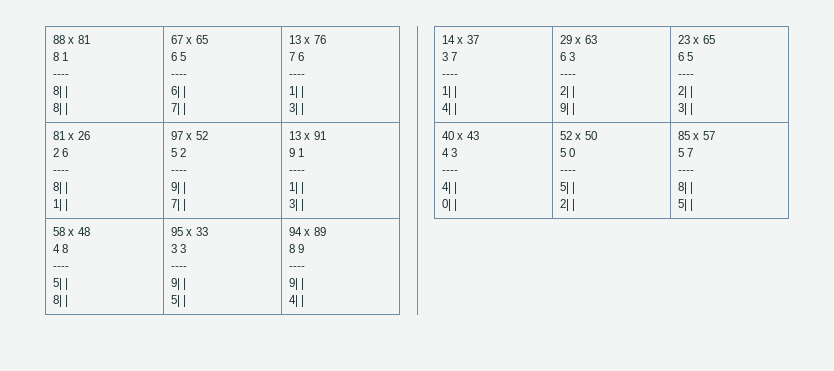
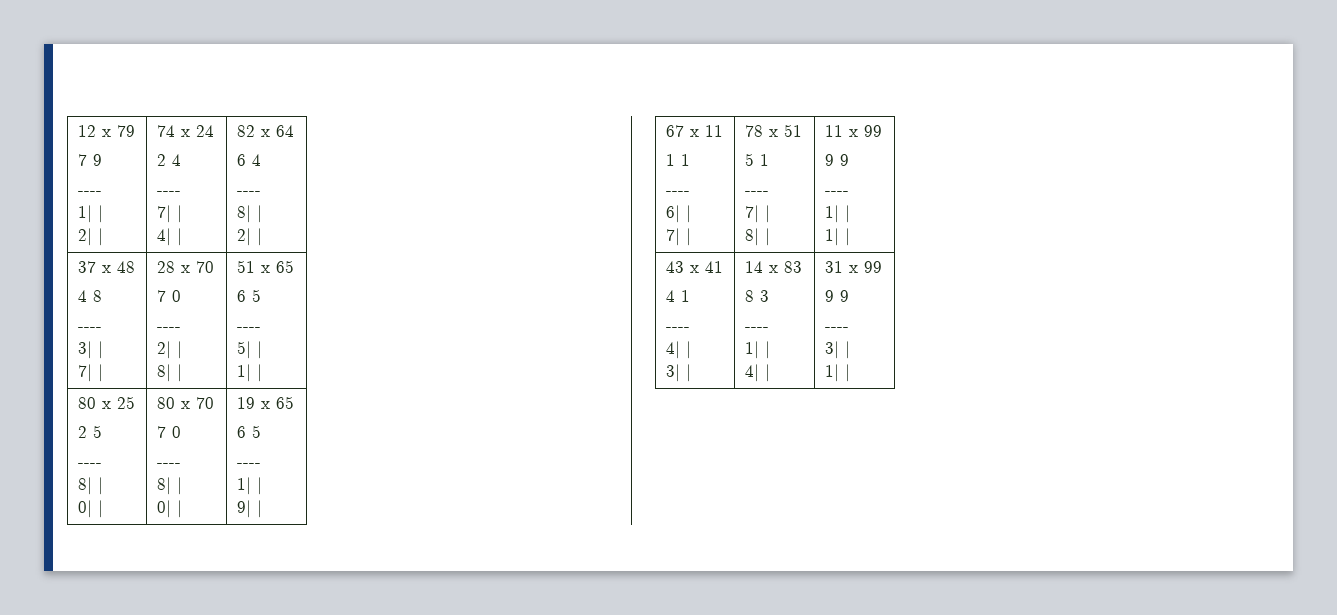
[53,35,90,44] [53,52,69,61] [53,74,70,78] [53,86,69,98] [53,103,69,115] [171,35,208,44] [171,52,187,61] [171,74,188,78] [171,86,187,98] [171,103,187,115] [289,35,326,44] [289,52,305,61] [289,74,306,78] [289,86,305,98] [289,103,305,115] [53,131,90,140] [53,148,69,157] [53,170,70,174] [53,182,69,194] [53,199,69,211] [171,131,208,140] [171,148,187,157] [171,170,188,174] [171,182,187,194] [171,199,187,211] [289,131,326,140] [289,148,305,157] [289,170,306,174] [289,182,305,194] [289,199,305,211] [53,227,90,236] [53,244,69,253] [53,266,70,270] [53,278,69,290] [53,295,69,307] [171,227,208,236] [171,244,187,253] [171,266,188,270] [171,278,187,290] [171,295,187,307] [289,227,326,236] [289,244,305,253] [289,266,306,270] [289,278,305,290] [289,295,305,307] [442,35,479,44] [442,52,458,61] 88 x 81 // 8 1 // ---- // 8| | // 8| | | 67 x 65 // 6 5 // ---- // 6| | // 7| | | 13 x 76 // 7 6 // ---- // 1| | // 3| | // 81 x 26 // 2 6 // ---- // 8| | // 1| | | 97 x 52 // 5 2 // ---- // 9| | // 7| | | 13 x 91 // 9 1 // ---- // 1| | // 3| | // 58 x 48 // 4 8 // ---- // 5| | // 8| | | 95 x 33 // 3 3 // ---- // 9| | // 5| | | 94 x 89 // 8 9 // ---- // 9| | // 4| | // 14 x 37 // 3 7 -> [78,125,136,137] [78,154,103,166] [78,191,103,195] [78,205,104,223] [78,228,104,246] [157,125,215,137] [157,154,182,166] [157,191,182,195] [157,205,183,223] [157,228,183,246] [237,125,295,137] [237,154,262,166] [237,191,262,195] [237,205,263,223] [237,228,263,246] [78,261,136,273] [78,290,103,302] [78,327,103,331] [78,341,104,359] [78,364,104,382] [157,261,215,273] [157,290,182,302] [157,327,182,331] [157,341,183,359] [157,364,183,382] [237,260,295,273] [237,289,262,302] [237,327,262,331] [237,341,263,359] [237,364,263,382] [78,396,136,409] [78,425,103,438] [78,463,103,467] [78,477,104,495] [78,500,104,518] [157,397,215,409] [157,426,182,438] [157,463,182,467] [157,477,183,495] [157,500,183,518] [237,396,295,409] [237,425,262,438] [237,463,262,467] [237,477,263,495] [237,500,263,518] [666,125,724,137] [666,154,691,166] [666,191,691,195] [666,205,692,223] [666,228,692,246] [745,124,803,137] [745,153,770,166] [745,191,770,195] [745,205,771,223] [745,228,771,246] [825,125,883,137] [825,154,850,166] [825,191,850,195] [825,205,851,223] [825,228,851,246] [666,261,724,273] [666,290,691,302] [666,327,691,331] [666,341,692,359] [666,364,692,382] [745,261,803,273] [745,290,770,302] 12 x 79 // 7 9 // ---- // 1| | // 2| | | 74 x 24 // 2 4 // ---- // 7| | // 4| | | 82 x 64 // 6 4 // ---- // 8| | // 2| | // 37 x 48 // 4 8 // ---- // 3| | // 7| | | 28 x 70 // 7 0 // ---- // 2| | // 8| | | 51 x 65 // 6 5 // ---- // 5| | // 1| | // 80 x 25 // 2 5 // ---- // 8| | // 0| | | 80 x 70 // 7 0 // ---- // 8| | // 0| | | 19 x 65 // 6 5 // ---- // 1| | // 9| | // 67 x 11 // 1 1 // ---- // 6| | // 7| | | 78 x 51 // 5 1 // ---- // 7| | // 8| | | 11 x 99 // 9 9 // ---- // 1| | // 1| | // 43 x 41 // 4 1 // ---- // 4| | // 3| | | 14 x 83 // 8 3
[560,35,597,44] [560,52,576,61] [560,74,577,78] [560,86,576,98] [560,103,576,115] [678,35,715,44] [678,52,694,61] [678,74,695,78] [678,86,694,98] [678,103,694,115] [442,131,479,140] [442,148,458,157] [442,170,459,174] [442,182,458,194] [442,199,458,211] [560,131,597,140] [560,148,576,157] [560,170,577,174] [560,182,576,194] [560,199,576,211] [678,131,715,140] [678,148,694,157] [678,170,695,174] [678,182,694,194] [678,199,694,211] 29 x 63 // 6 3 // ---- // 2| | // 9| | | 23 x 65 // 6 5 // ---- // 2| | // 3| | // 40 x 43 // 4 3 // ---- // 4| | // 0| | | 52 x 50 // 5 0 // ---- // 5| | // 2| | | 85 x 57 // 5 7 // ---- // 8| | // 5| | -> [825,261,883,273] [825,290,850,302] [825,327,850,331] [825,341,851,359] [825,364,851,382] 31 x 99 // 9 9 // ---- // 3| | // 1| |

